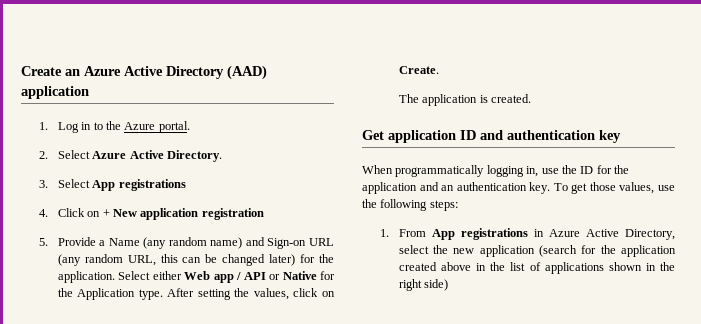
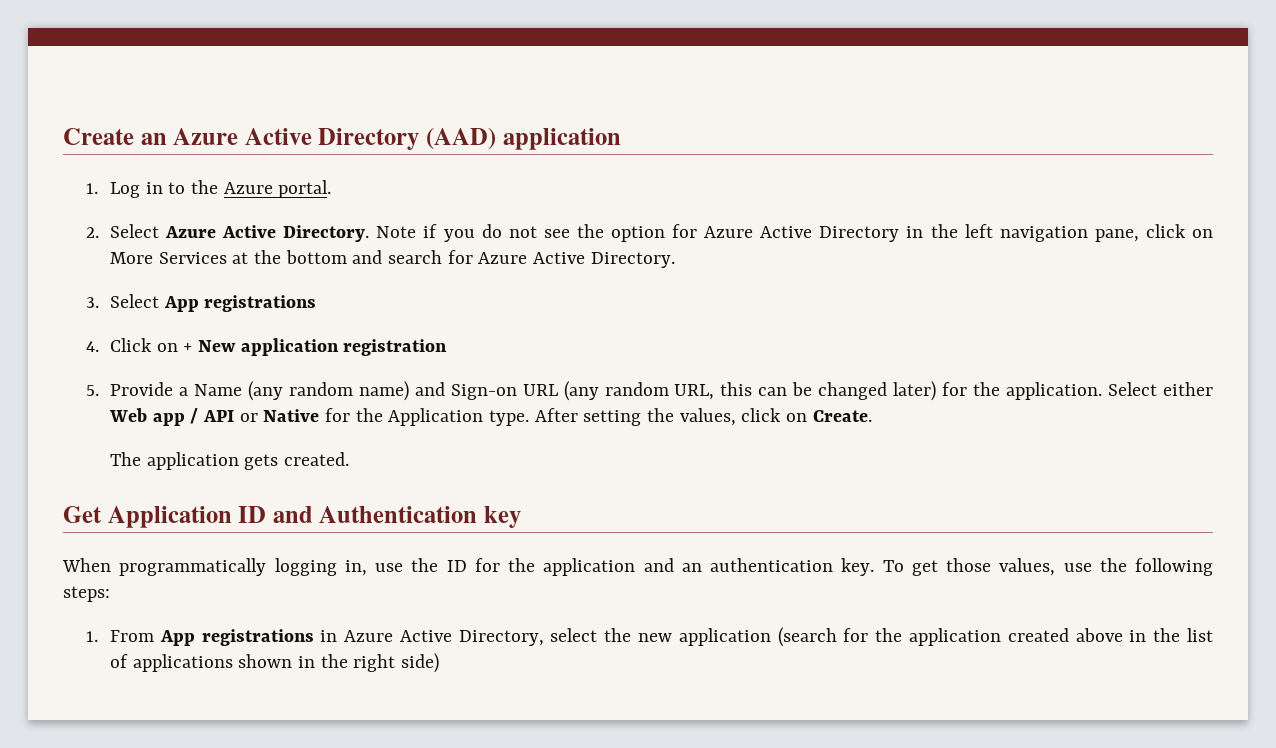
(222, 156) none -> [376,224,1214,242] [109,250,675,268] Note if you do not see the option for Azure Active Directory in the left navigation pane, click on More Services at the bottom and search for Azure Active Directory.
[479,95,488,103] is -> [244,454,279,470] gets
[388,130,456,143] application -> [107,506,232,528] Application
[507,130,595,140] authentication -> [319,506,478,523] Authentication

